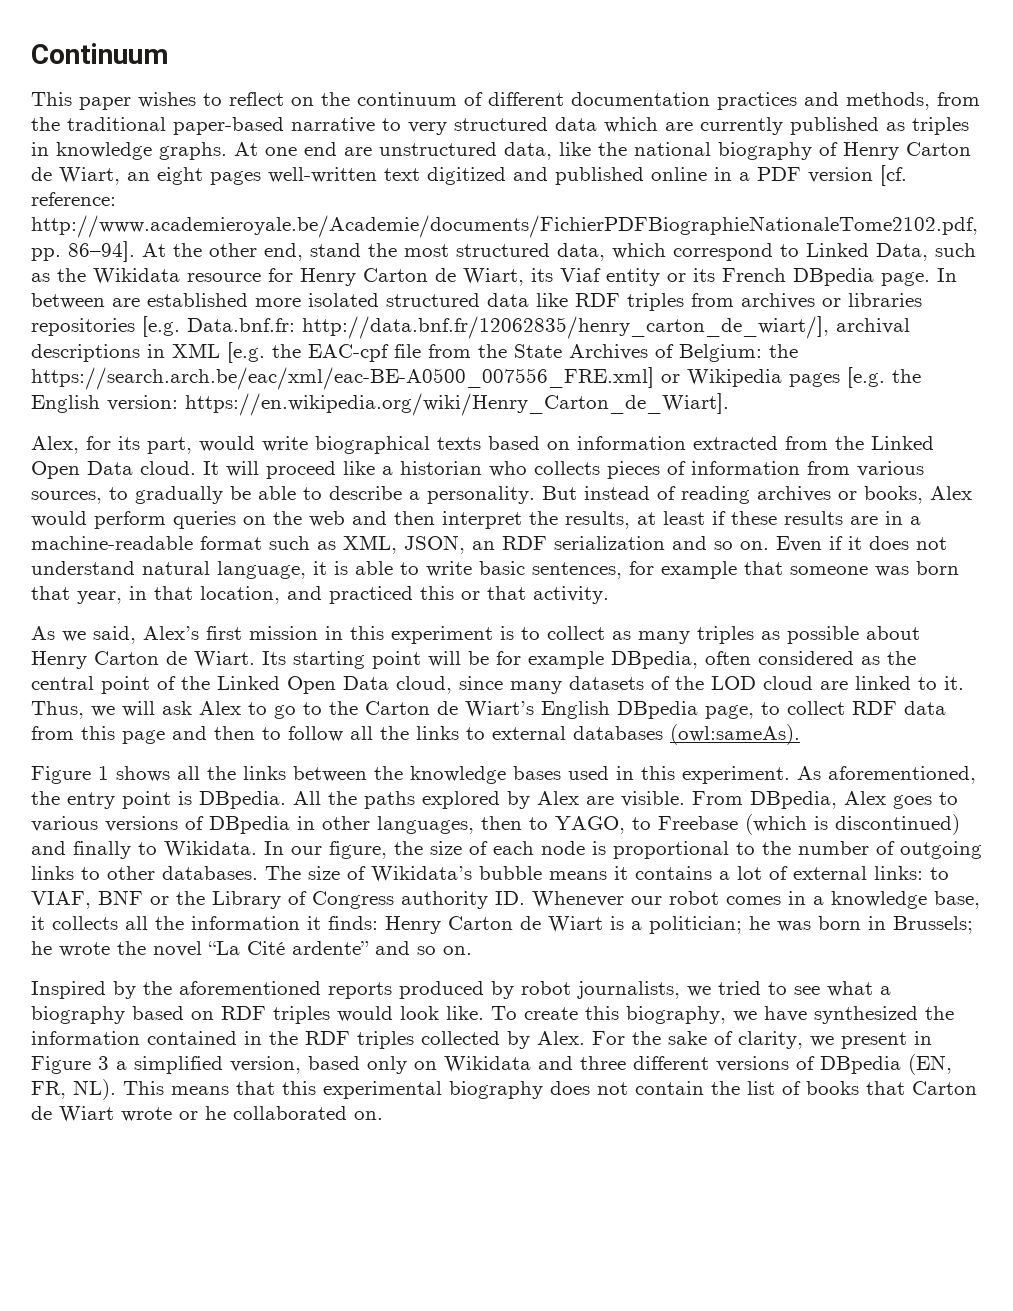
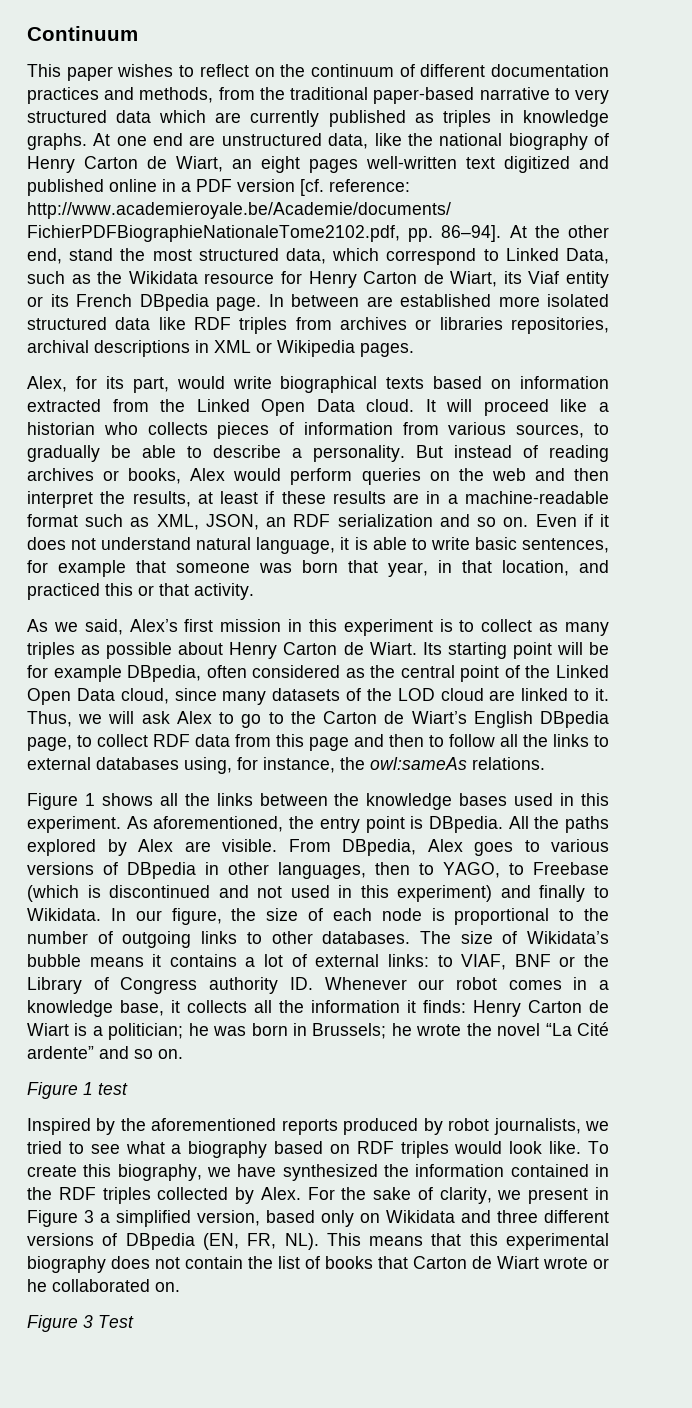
[31,316,910,339] [31,342,798,363] [31,367,921,390] [31,393,729,416] repositories [e.g. Data.bnf.fr: http://data.bnf.fr/12062835/henry_carton_de_wiart/], archival descriptions in XML [e.g. the EAC-cpf file from the State Archives of Belgium: the https://search.arch.be/eac/xml/eac-BE-A0500_007556_FRE.xml] or Wikipedia pages [e.g. the English version: https://en.wikipedia.org/wiki/Henry_Carton_de_Wiart]. -> [510,317,609,334] [27,340,414,357] repositories, archival descriptions in XML or Wikipedia pages.
[670,724,800,745] (owl:sameAs). -> [184,757,545,774] using, for instance, the owl:sameAs relations.
[835,814,960,835] discontinued) -> [109,885,493,902] discontinued and not used in this experiment)
(472, 950) none -> [27,1082,128,1099] // Figure 1 test
(383, 1115) none -> [27,1315,134,1332] // Figure 3 Test

